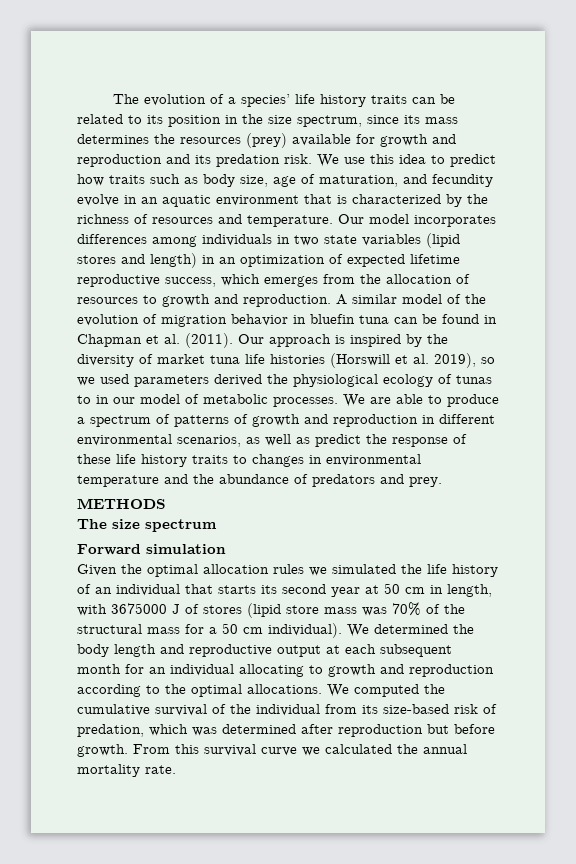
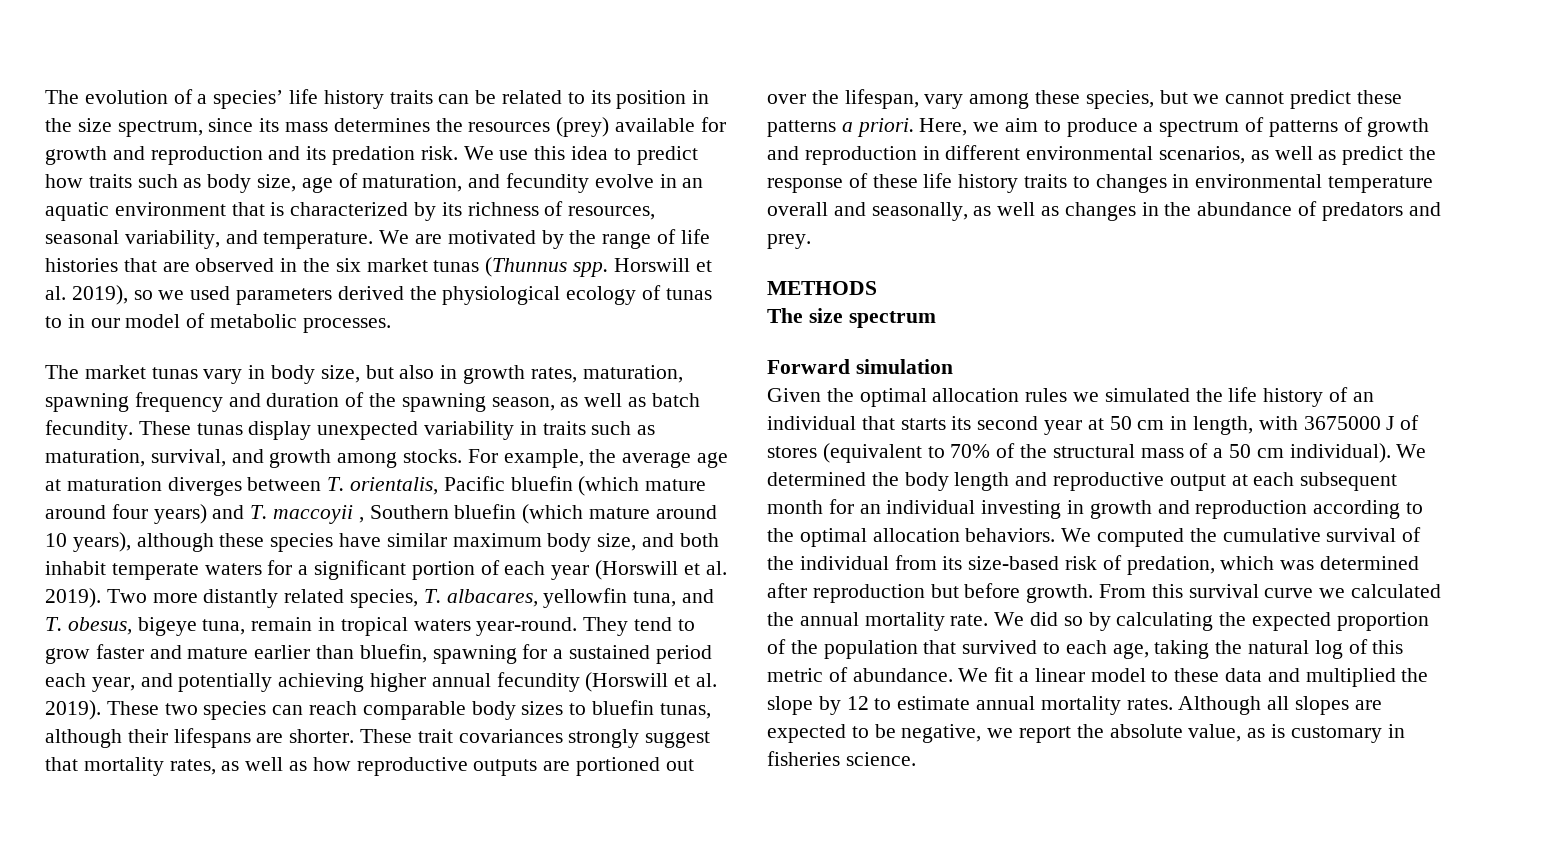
[467,194,488,204] the -> [441,202,462,216] its
[152,214,496,227] [77,233,460,248] [77,253,460,268] [77,274,470,287] [77,294,486,307] [77,314,497,327] [77,333,448,348] [77,353,390,368] resources and temperature. Our model incorporates differences among individuals in two state variables (lipid stores and length) in an optimization of expected lifetime reproductive success, which emerges from the allocation of resources to growth and reproduction. A similar model of the evolution of migration behavior in bluefin tuna can be found in Chapman et al. (2011). Our approach is inspired by the diversity of market tuna life histories (Horswill -> [568,206,656,220] [45,229,710,249] [45,257,690,277] resources, seasonal variability, and temperature. We are motivated by the range of life histories that are observed in the six market tunas (Thunnus spp. Horswill
[343,394,423,407] We are able -> [45,365,683,384] [45,392,700,412] [45,420,656,440] [45,449,729,468] [45,476,707,496] [45,504,717,524] [45,532,719,552] [45,560,727,580] [45,588,715,608] [45,617,695,636] [45,644,712,664] [45,672,718,692] [45,700,711,720] [45,728,711,748] [45,757,694,776] [767,89,1402,109] [767,118,1039,137] // The market tunas vary in body size, but also in growth rates, maturation, spawning frequency and duration of the spawning season, as well as batch fecundity. These tunas display unexpected variability in traits such as maturation, survival, and growth among stocks. For example, the average age at maturation diverges between T. orientalis, Pacific bluefin (which mature around four years) and T. maccoyii , Southern bluefin (which mature around 10 years), although these species have similar maximum body size, and both inhabit temperate waters for a significant portion of each year (Horswill et al. 2019). Two more distantly related species, T. albacares, yellowfin tuna, and T. obesus, bigeye tuna, remain in tropical waters year-round. They tend to grow faster and mature earlier than bluefin, spawning for a sustained period each year, and potentially achieving higher annual fecundity (Horswill et al. 2019). These two species can reach comparable body sizes to bluefin tunas, although their lifespans are shorter. These trait covariances strongly suggest that mortality rates, as well as how reproductive outputs are portioned out over the lifespan, vary among these species, but we cannot predict these patterns a priori. Here, we aim
[164,474,188,484] and -> [767,202,1159,221] overall and seasonally, as well as changes in
[247,603,387,618] (lipid store mass was -> [822,443,945,463] (equivalent to
[185,624,204,634] for -> [1189,443,1209,458] of
[239,664,323,677] allocating to -> [981,500,1085,519] investing in
[247,684,322,694] allocations. -> [872,528,1056,542] allocation behaviors.
(176, 769) none -> [994,612,1429,631] [767,639,1404,659] [767,667,1429,687] [767,696,1382,715] [767,724,1405,743] [767,751,916,766] We did so by calculating the expected proportion of the population that survived to each age, taking the natural log of this metric of abundance. We fit a linear model to these data and multiplied the slope by 12 to estimate annual mortality rates. Although all slopes are expected to be negative, we report the absolute value, as is customary in fisheries science.

